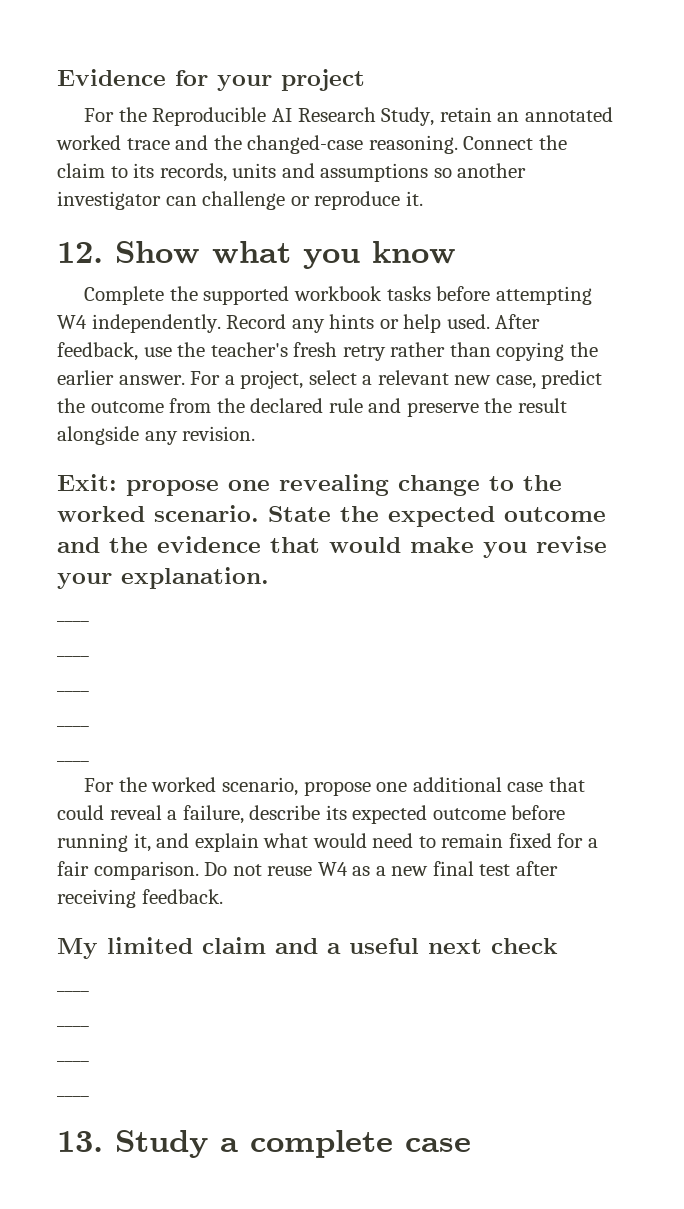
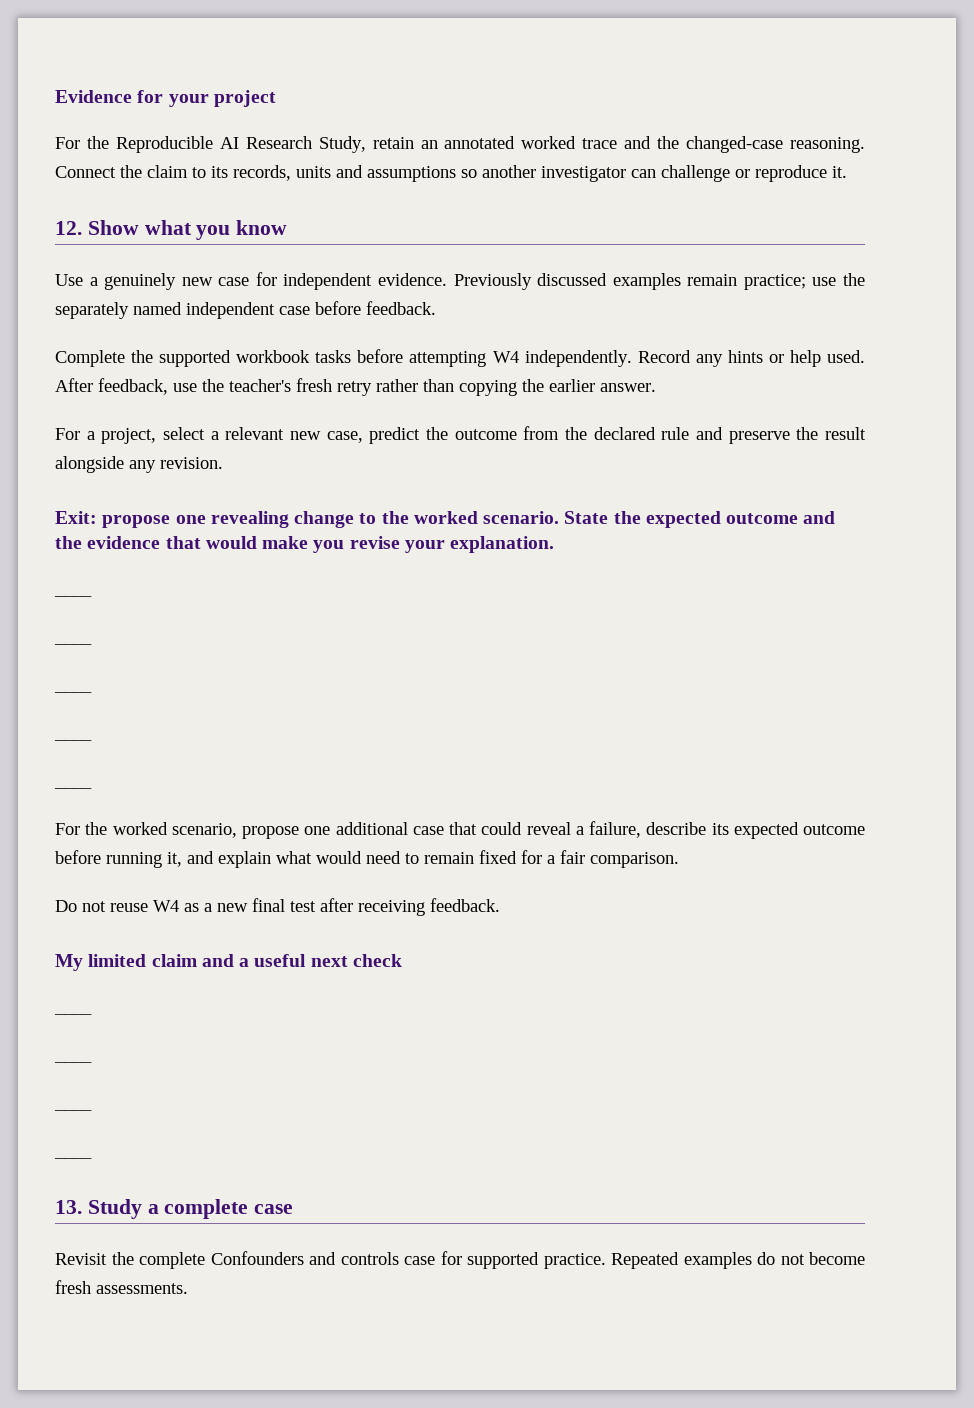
(456, 252) none -> [55,272,865,290] [55,301,436,319] // Use a genuinely new case for independent evidence. Previously discussed examples remain practice; use the separately named independent case before feedback.
(185, 380) none -> (656, 387) //
(199, 870) none -> (679, 860) //
(471, 1145) none -> [55,1251,865,1269] [55,1280,188,1294] // Revisit the complete Confounders and controls case for supported practice. Repeated examples do not become fresh assessments.

